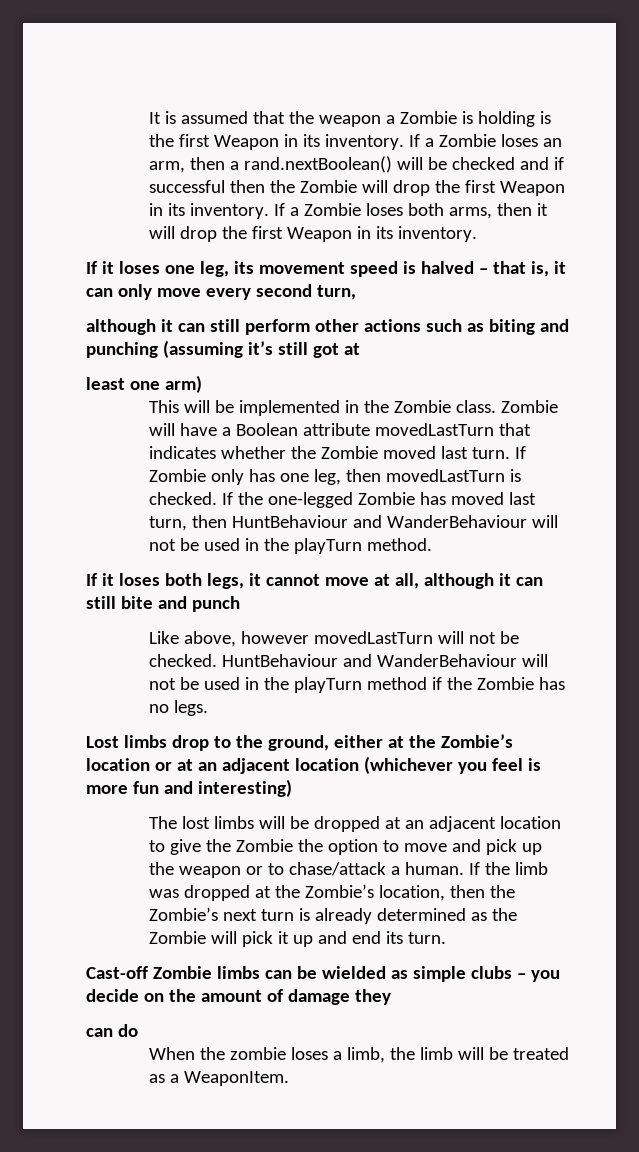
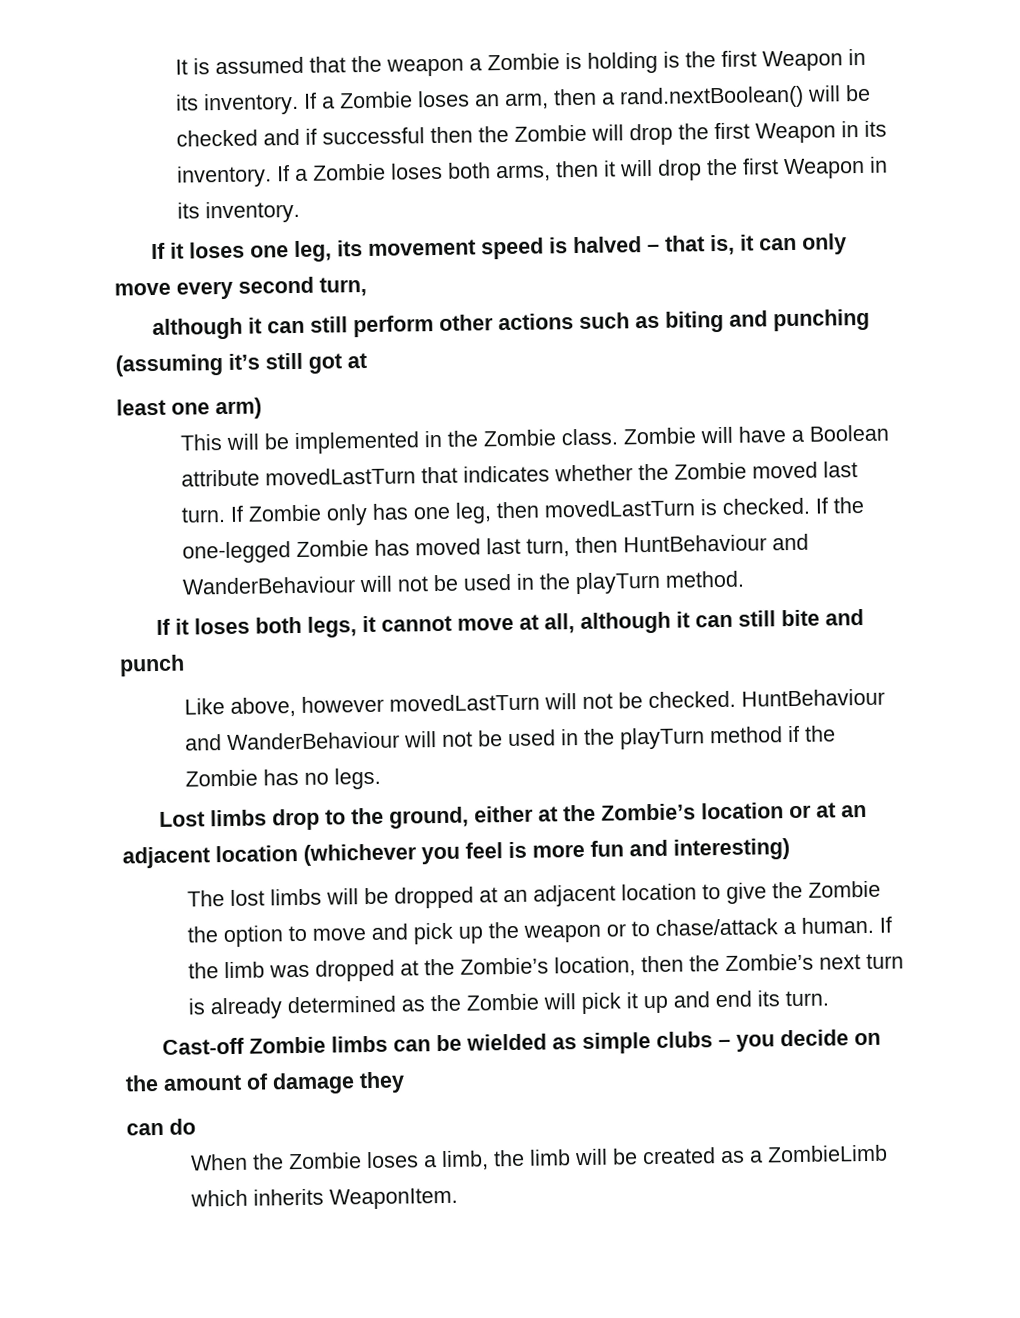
[230,1047,287,1060] zombie -> [288,1152,363,1170] Zombie
[513,1047,570,1060] treated -> [642,1147,717,1165] created
(180, 1078) none -> [767,1144,889,1163] [190,1188,325,1207] ZombieLimb which inherits

